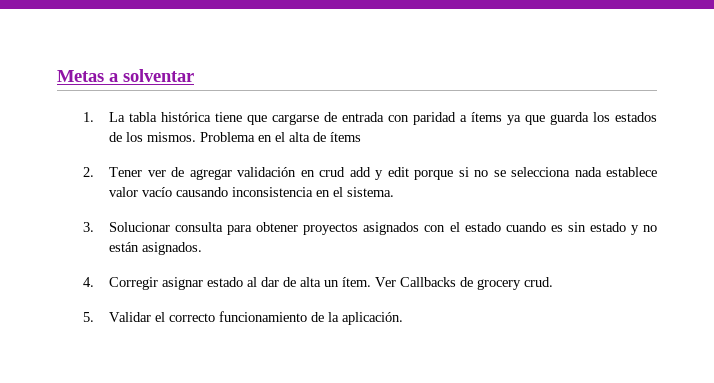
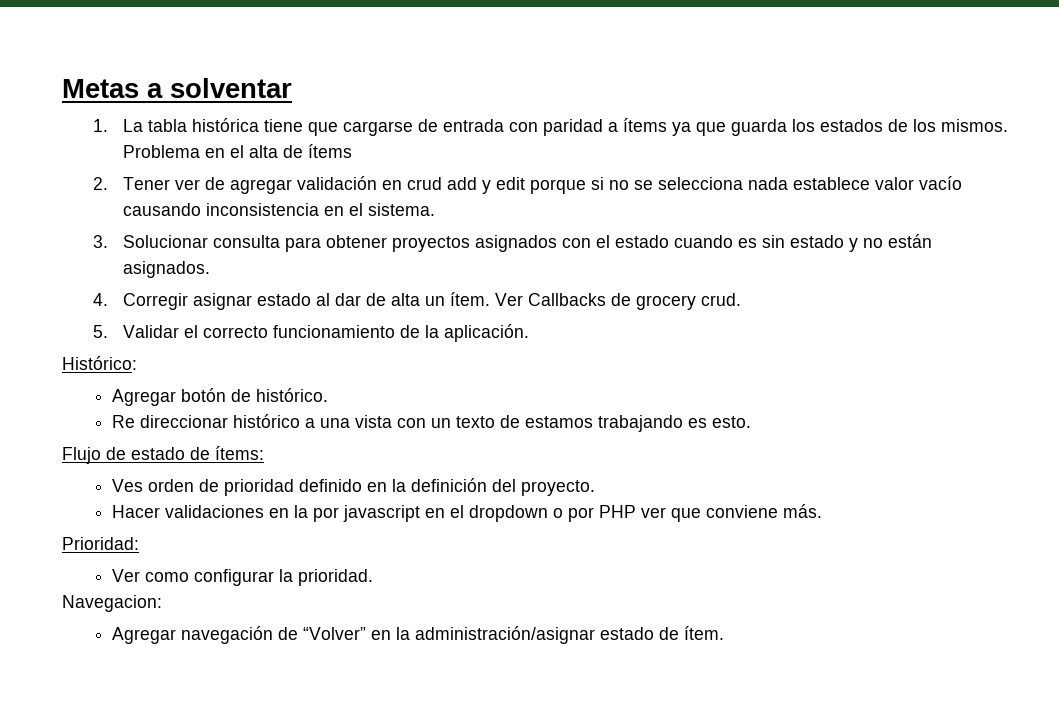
(403, 318) none -> [62,356,137,370] [111,388,328,406] [111,414,751,432] [62,446,264,464] [111,478,595,496] [111,504,822,522] [62,537,139,550] [111,569,373,586] [62,595,162,612] [111,626,724,644] // Histórico: // Agregar botón de histórico. // Re direccionar histórico a una vista con un texto de estamos trabajando es esto. // Flujo de estado de ítems: // Ves orden de prioridad definido en la definición del proyecto. // Hacer validaciones en la por javascript en el dropdown o por PHP ver que conviene más. // Prioridad: // Ver como configurar la prioridad. // Navegacion: // Agregar navegación de “Volver” en la administración/asignar estado de ítem.

